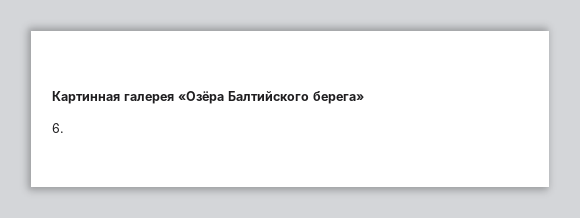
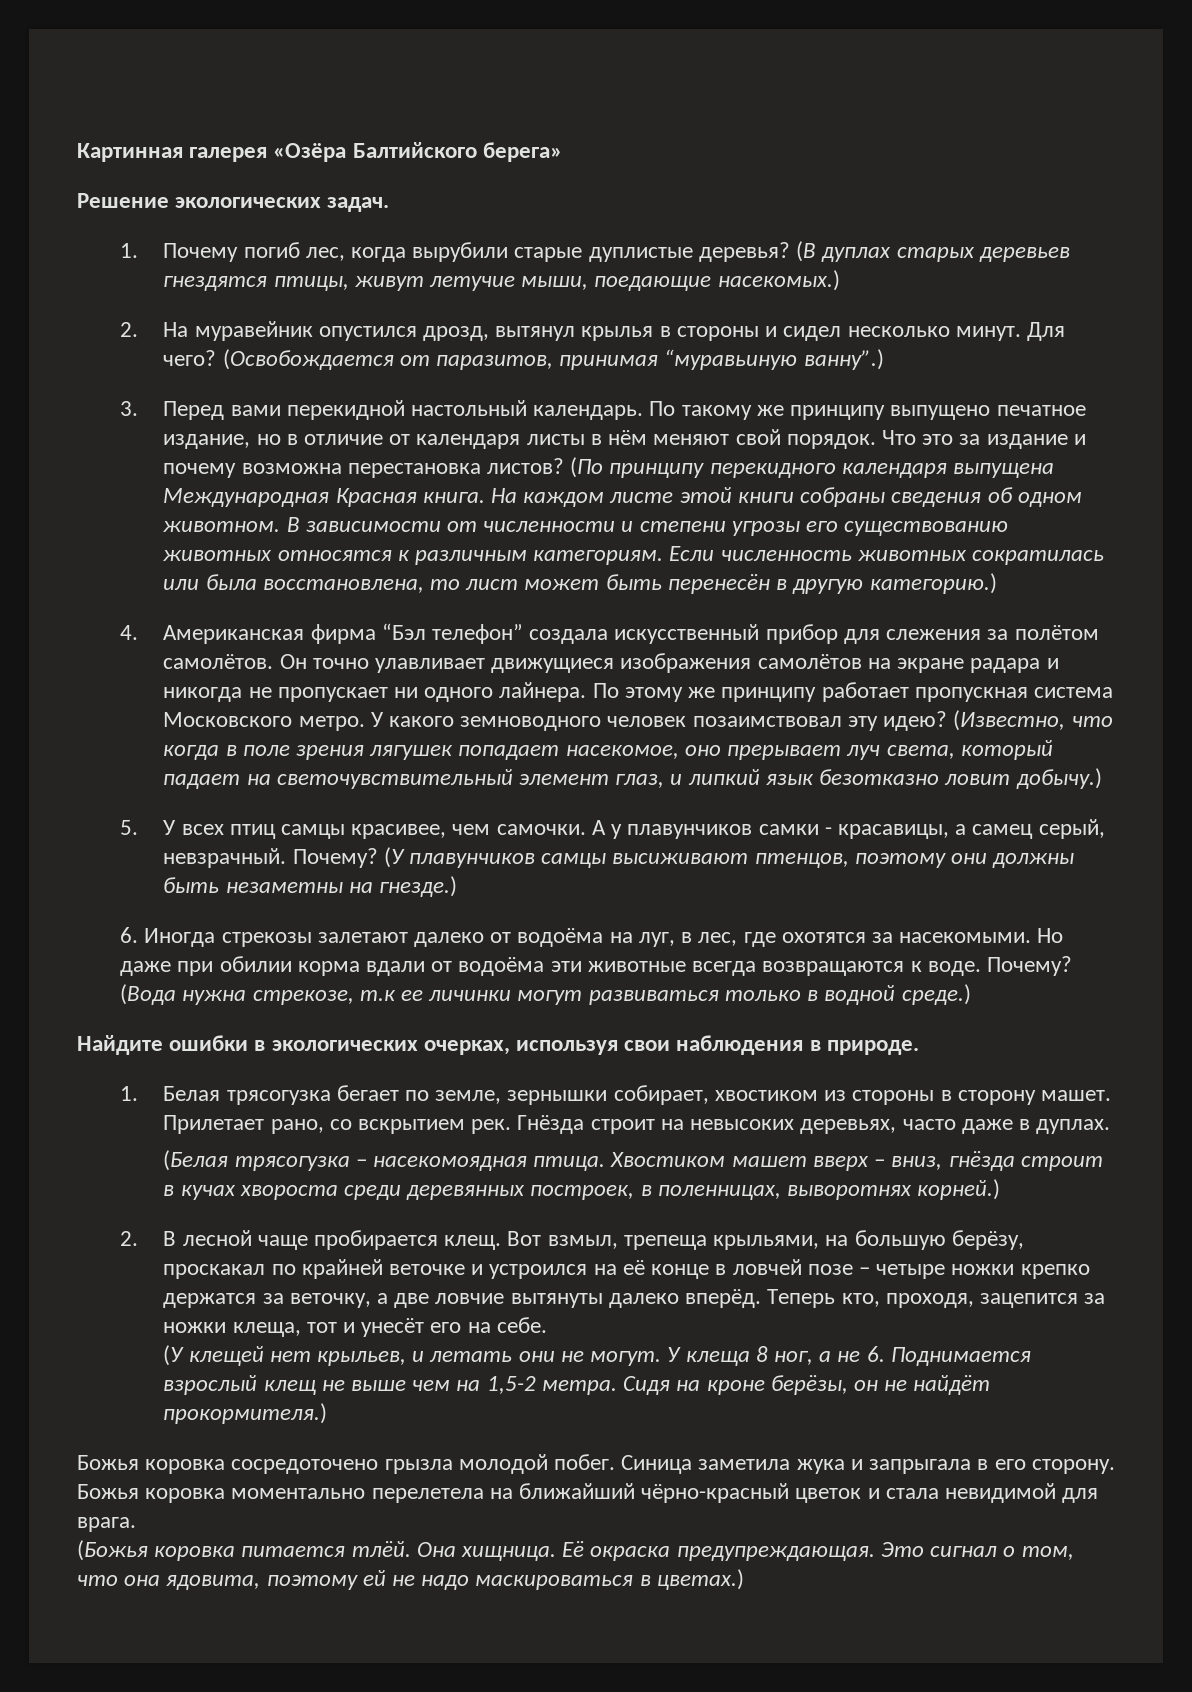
[52,123,64,133] 6. -> [77,193,390,212] [120,241,1070,262] [163,270,840,291] [120,321,1065,341] [163,349,884,370] [120,400,1086,420] [163,429,1086,449] [163,457,1055,478] [163,487,1082,507] [163,517,1009,536] [163,546,1105,565] [163,573,997,594] [120,623,1099,644] [163,653,1059,673] [163,682,1113,702] [163,710,1113,731] [163,740,1053,760] [163,768,1102,789] [120,819,1105,839] [163,847,1075,868] [163,876,458,897] [120,927,1064,947] [120,956,1072,976] [120,984,971,1005] [77,1035,919,1055] [120,1085,1111,1105] [163,1115,1111,1134] [163,1150,1103,1171] [163,1179,1001,1200] [120,1230,1024,1250] [163,1259,1090,1279] [163,1289,1106,1308] [163,1317,547,1337] [163,1345,1031,1366] [163,1375,991,1395] [163,1403,328,1424] [77,1454,1115,1474] [77,1483,1099,1503] [77,1517,136,1532] [77,1540,1074,1561] [77,1569,744,1590] Решение экологических задач. // 1. Почему погиб лес, когда вырубили старые дуплистые деревья? (В дуплах старых деревьев гнездятся птицы, живут летучие мыши, поедающие насекомых.) // 2. На муравейник опустился дрозд, вытянул крылья в стороны и сидел несколько минут. Для чего? (Освобождается от паразитов, принимая “муравьиную ванну”.) // 3. Перед вами перекидной настольный календарь. По такому же принципу выпущено печатное издание, но в отличие от календаря листы в нём меняют свой порядок. Что это за издание и почему возможна перестановка листов? (По принципу перекидного календаря выпущена Международная Красная книга. На каждом листе этой книги собраны сведения об одном животном. В зависимости от численности и степени угрозы его существованию животных относятся к различным категориям. Если численность животных сократилась или была восстановлена, то лист может быть перенесён в другую категорию.) // 4. Американская фирма “Бэл телефон” создала искусственный прибор для слежения за полётом самолётов. Он точно улавливает движущиеся изображения самолётов на экране радара и никогда не пропускает ни одного лайнера. По этому же принципу работает пропускная система Московского метро. У какого земноводного человек позаимствовал эту идею? (Известно, что когда в поле зрения лягушек попадает насекомое, оно прерывает луч света, который падает на светочувствительный элемент глаз, и липкий язык безотказно ловит добычу.) // 5. У всех птиц самцы красивее, чем самочки. А у плавунчиков самки - красавицы, а самец серый, невзрачный. Почему? (У плавунчиков самцы высиживают птенцов, поэтому они должны быть незаметны на гнезде.) // 6. Иногда стрекозы залетают далеко от водоёма на луг, в лес, где охотятся за насекомыми. Но даже при обилии корма вдали от водоёма эти животные всегда возвращаются к воде. Почему? (Вода нужна стрекозе, т.к ее личинки могут развиваться только в водной среде.) // Найдите ошибки в экологических очерках, используя свои наблюдения в природе. // 1. Белая трясогузка бегает по земле, зернышки собирает, хвостиком из стороны в сторону машет. Прилетает рано, со вскрытием рек. Гнёзда строит на невысоких деревьях, часто даже в дуплах. // (Белая трясогузка – насекомоядная птица. Хвостиком машет вверх – вниз, гнёзда строит в кучах хвороста среди деревянных построек, в поленницах, выворотнях корней.) // 2. В лесной чаще пробирается клещ. Вот взмыл, трепеща крыльями, на большую берёзу, проскакал по крайней веточке и устроился на её конце в ловчей позе – четыре ножки крепко держатся за веточку, а две ловчие вытянуты далеко вперёд. Теперь кто, проходя, зацепится за ножки клеща, тот и унесёт его на себе. // (У клещей нет крыльев, и летать они не могут. У клеща 8 ног, а не 6. Поднимается взрослый клещ не выше чем на 1,5-2 метра. Сидя на кроне берёзы, он не найдёт прокормителя.) // Божья коровка сосредоточено грызла молодой побег. Синица заметила жука и запрыгала в его сторону. Божья коровка моментально перелетела на ближайший чёрно-красный цветок и стала невидимой для врага. // (Божья коровка питается тлёй. Она хищница. Её окраска предупреждающая. Это сигнал о том, что она ядовита, поэтому ей не надо маскироваться в цветах.)

